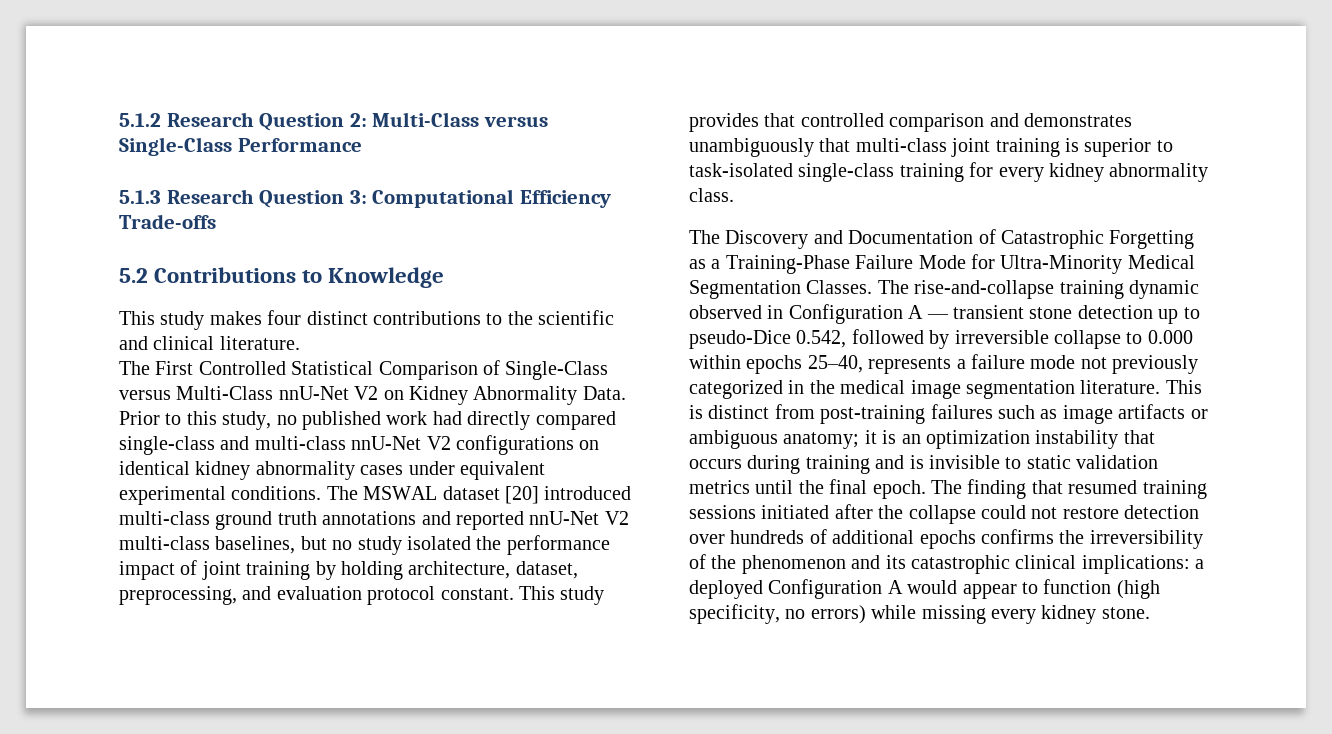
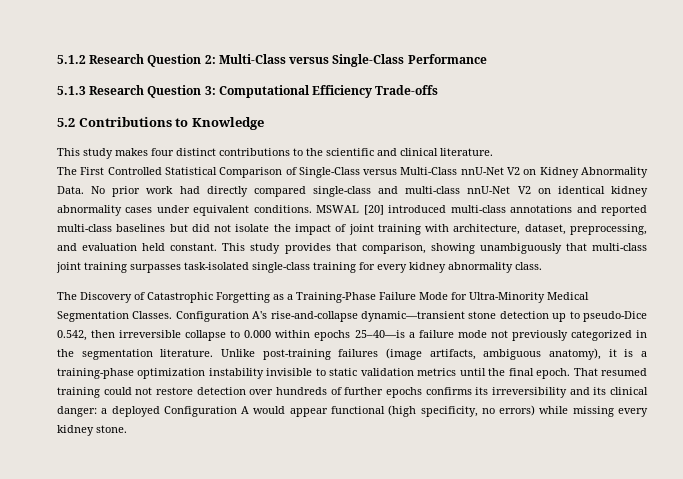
[119,411,381,430] Prior to this study, no published -> [91,186,141,197] No prior
[456,435,574,455] configurations -> (531, 190) none
[119,486,500,505] experimental conditions. The MSWAL dataset -> [253,205,360,213] conditions. MSWAL
[215,511,317,530] ground truth -> (506, 209) none
[529,511,629,525] [119,535,610,555] nnU-Net V2 multi-class baselines, but no study isolated the performance -> [57,224,291,232] multi-class baselines but did not isolate the
[315,561,403,580] by holding -> [425,224,450,232] with
[367,586,436,605] protocol -> [142,243,166,251] held
[800,113,1132,132] controlled comparison and demonstrates -> [361,243,475,254] comparison, showing
[1065,138,1173,157] is superior to -> [130,264,181,273] surpasses
[813,230,974,244] and Documentation -> (132, 297) none
[877,280,1199,299] [689,304,1024,324] The rise-and-collapse training dynamic observed in Configuration A — transient -> [175,311,465,322] Configuration A's rise-and-collapse dynamic—transient
[851,329,950,349] followed by -> [91,330,116,338] then
[807,355,952,374] 25–40, represents -> [354,330,405,338] 25–40—is
[840,380,1202,399] [689,404,1208,424] [689,430,1155,449] [689,455,924,474] medical image segmentation literature. This is distinct from post-training failures such as image artifacts or ambiguous anatomy; it is an optimization instability that occurs during training and is -> [81,348,647,360] [57,368,264,379] segmentation literature. Unlike post-training failures (image artifacts, ambiguous anatomy), it is a training-phase optimization instability
[931,479,1207,499] [689,504,976,524] The finding that resumed training sessions initiated after the collapse -> [573,368,647,376] [57,387,100,398] That resumed training
[832,530,915,544] additional -> [344,387,384,395] further
[1059,530,1203,549] [689,554,1190,574] the irreversibility of the phenomenon and its catastrophic clinical implications: -> [475,387,648,398] [57,406,97,417] its irreversibility and its clinical danger:
[1022,579,1112,594] to function -> [330,406,385,414] functional

